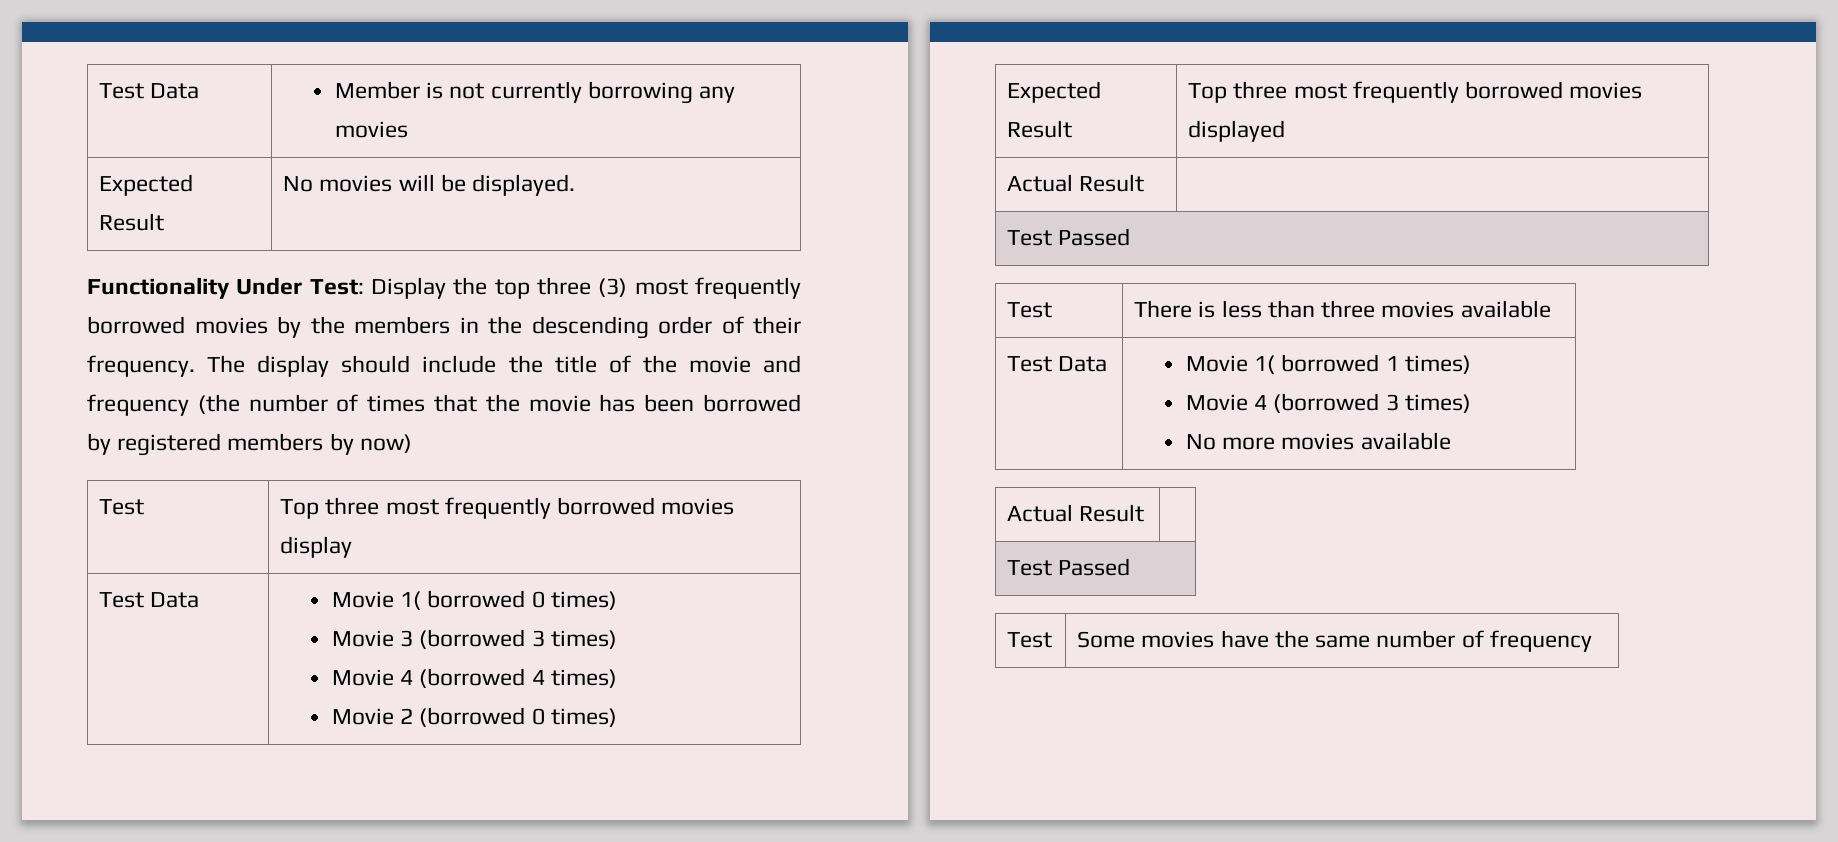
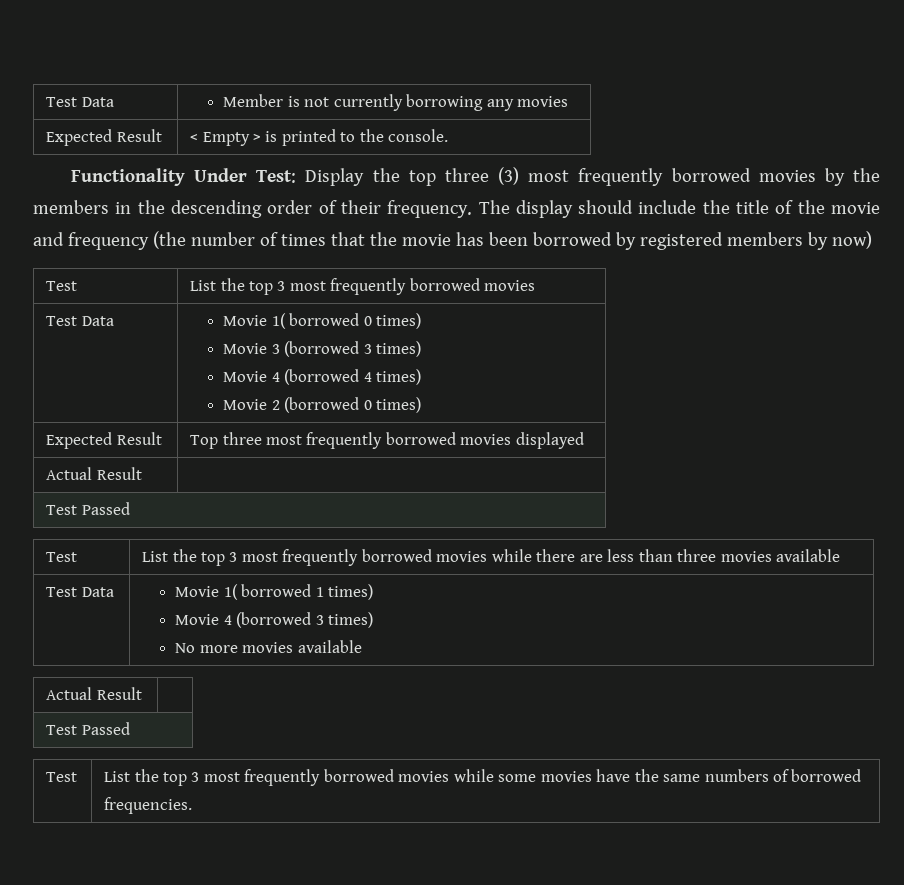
[283,174,576,196] No movies will be displayed. -> [190,129,449,146] < Empty > is printed to the console.
[280,497,735,519] [280,536,353,558] Top three most frequently borrowed movies display -> [190,278,536,295] List the top 3 most frequently borrowed movies
[1134,300,1216,318] There is -> [142,549,603,566] List the top 3 most frequently borrowed movies while there are
[1077,630,1592,652] Some movies have the same number of frequency -> [104,769,862,786] [104,797,193,814] List the top 3 most frequently borrowed movies while some movies have the same numbers of borrowed frequencies.

